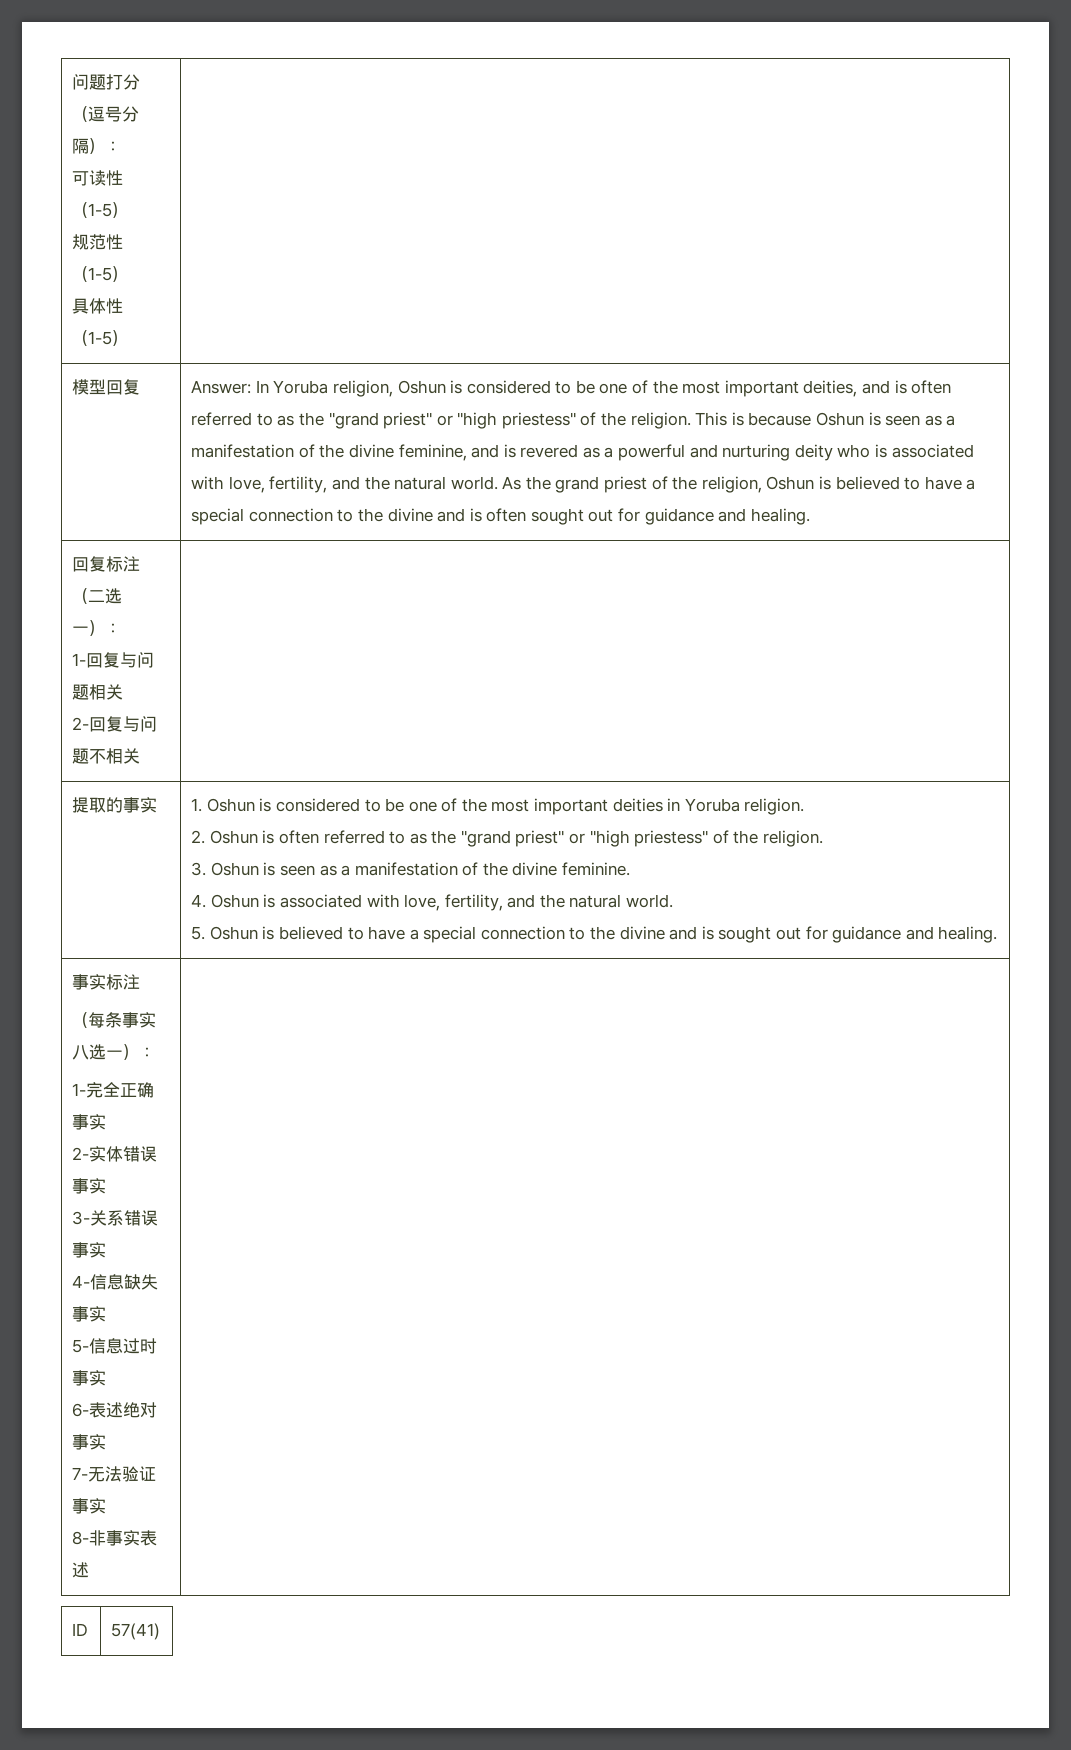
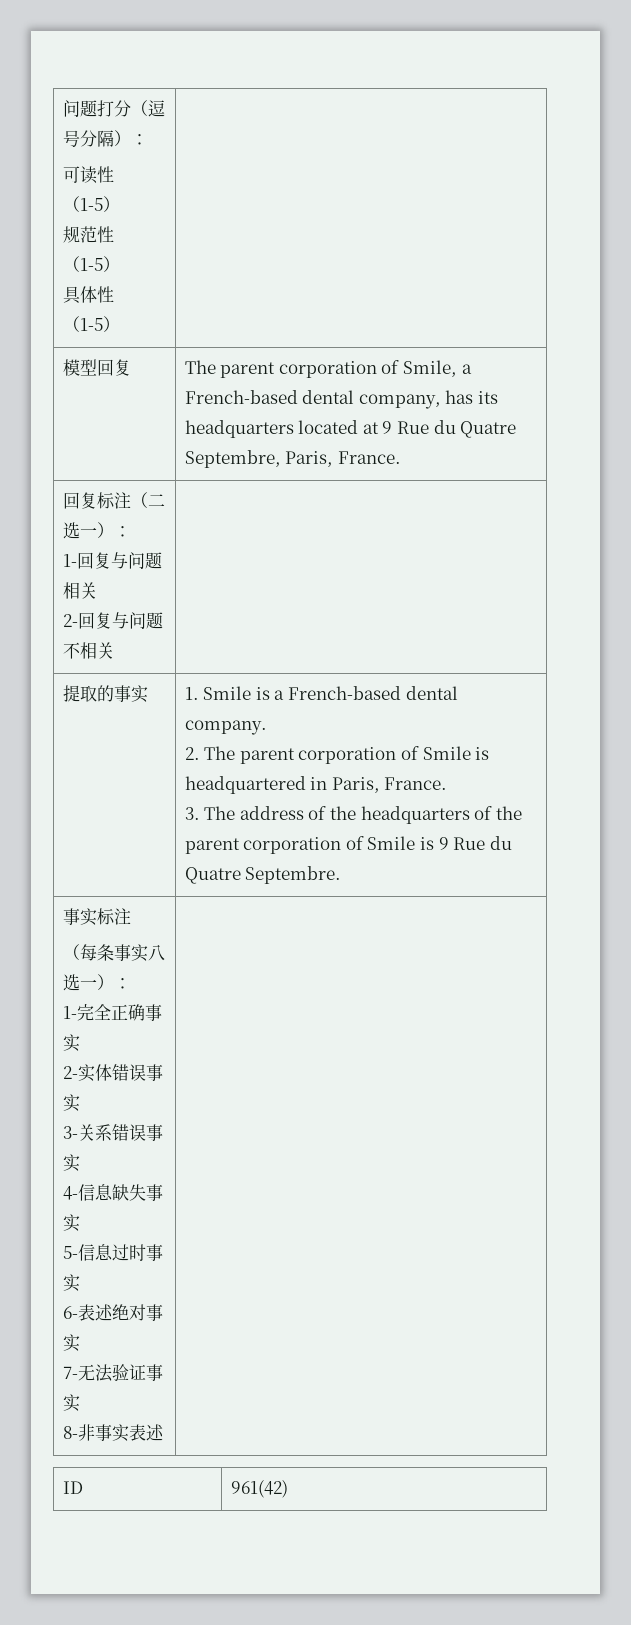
[191,380,952,397] [191,412,956,429] [191,444,974,461] [191,476,976,493] [191,508,810,525] Answer: In Yoruba religion, Oshun is considered to be one of the most important deities, and is often referred to as the "grand priest" or "high priestess" of the religion. This is because Oshun is seen as a manifestation of the divine feminine, and is revered as a powerful and nurturing deity who is associated with love, fertility, and the natural world. As the grand priest of the religion, Oshun is believed to have a special connection to the divine and is often sought out for guidance and healing. -> [184,360,472,378] [184,390,498,409] [184,420,517,438] [184,450,401,468] The parent corporation of Smile, a French-based dental company, has its headquarters located at 9 Rue du Quatre Septembre, Paris, France.
[206,798,805,815] [191,830,824,847] [191,862,631,876] [191,894,674,911] [191,926,998,943] Oshun is considered to be one of the most important deities in Yoruba religion. // 2. Oshun is often referred to as the "grand priest" or "high priestess" of the religion. // 3. Oshun is seen as a manifestation of the divine feminine. // 4. Oshun is associated with love, fertility, and the natural world. // 5. Oshun is believed to have a special connection to the divine and is sought out for guidance and healing. -> [203,686,458,700] [184,720,267,735] [184,746,490,764] [184,776,448,794] [184,806,522,824] [184,836,512,854] [184,866,342,884] Smile is a French-based dental company. // 2. The parent corporation of Smile is headquartered in Paris, France. // 3. The address of the headquarters of the parent corporation of Smile is 9 Rue du Quatre Septembre.
[111,1623,161,1640] 57(41) -> [230,1480,288,1498] 961(42)

